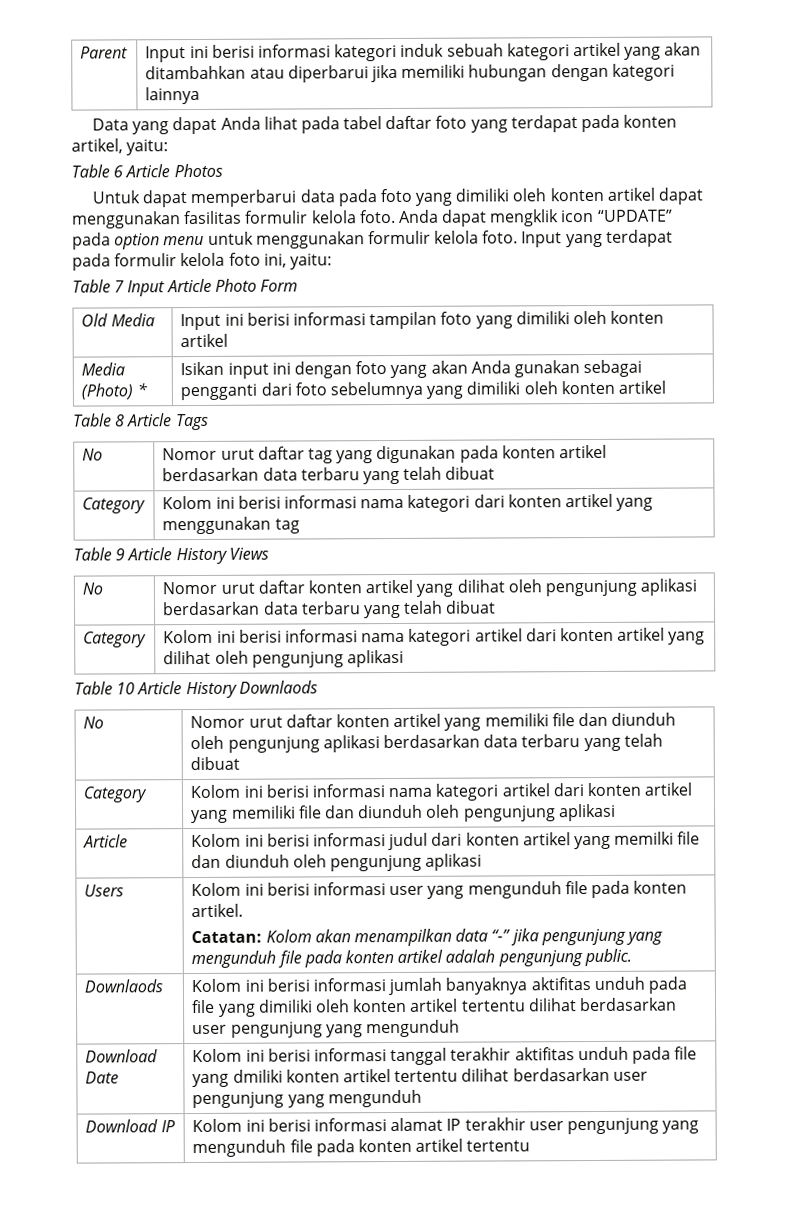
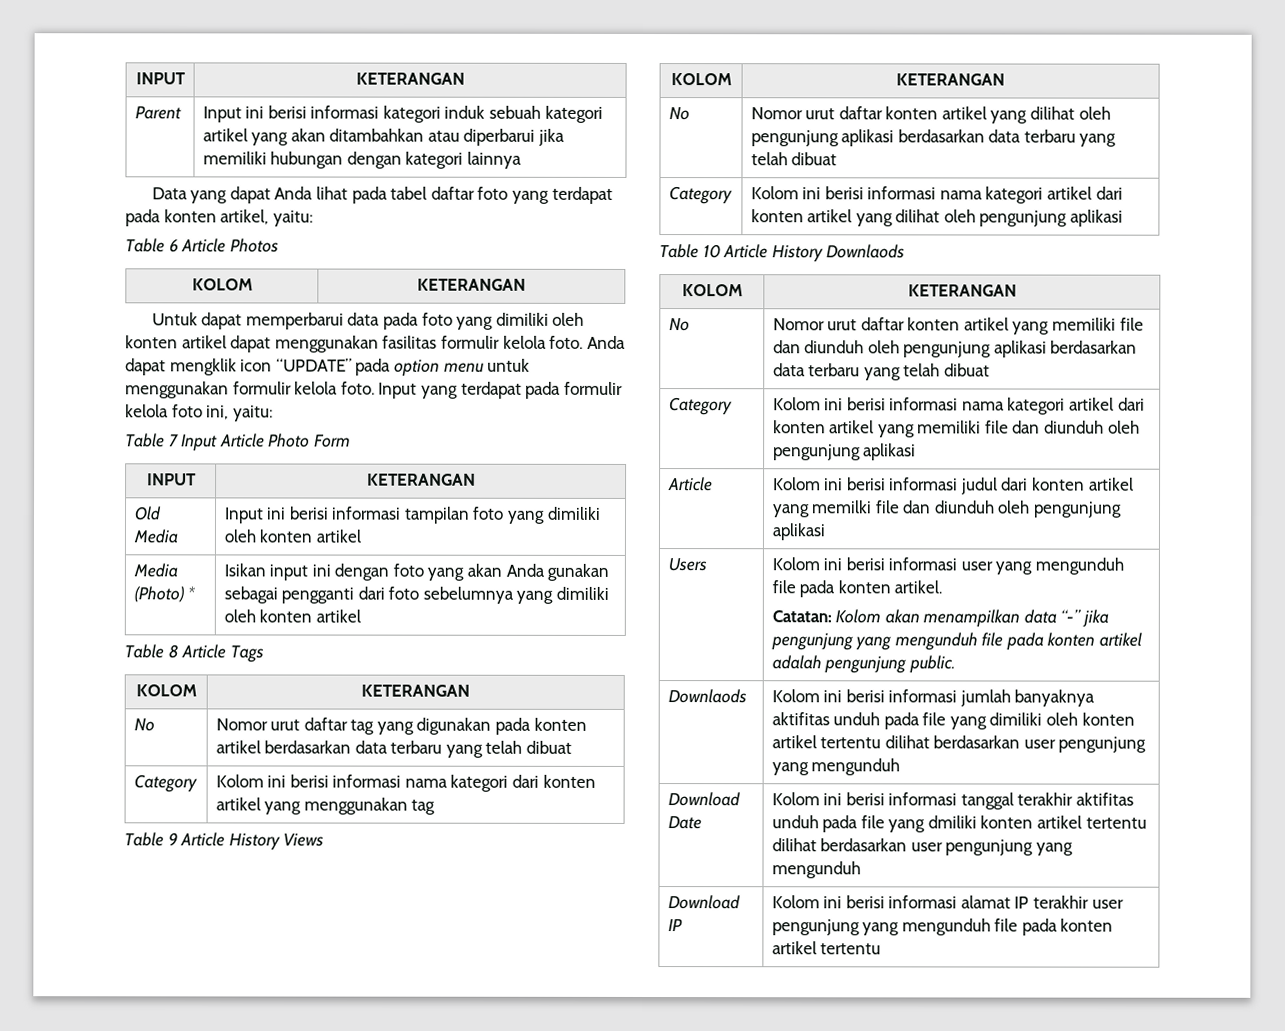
(80, 52) none -> [135,72,186,85] [355,72,465,85] INPUT | KETERANGAN //
(223, 170) none -> [191,278,253,291] [417,278,526,291] // KOLOM | KETERANGAN
(298, 285) none -> [146,473,197,486] [366,473,476,486] // INPUT | KETERANGAN
(209, 422) none -> [135,684,197,697] [361,684,470,697] // KOLOM | KETERANGAN
(269, 553) none -> [670,73,732,86] [896,73,1005,86] // KOLOM | KETERANGAN
(318, 687) none -> [681,284,743,297] [907,284,1017,297] // KOLOM | KETERANGAN

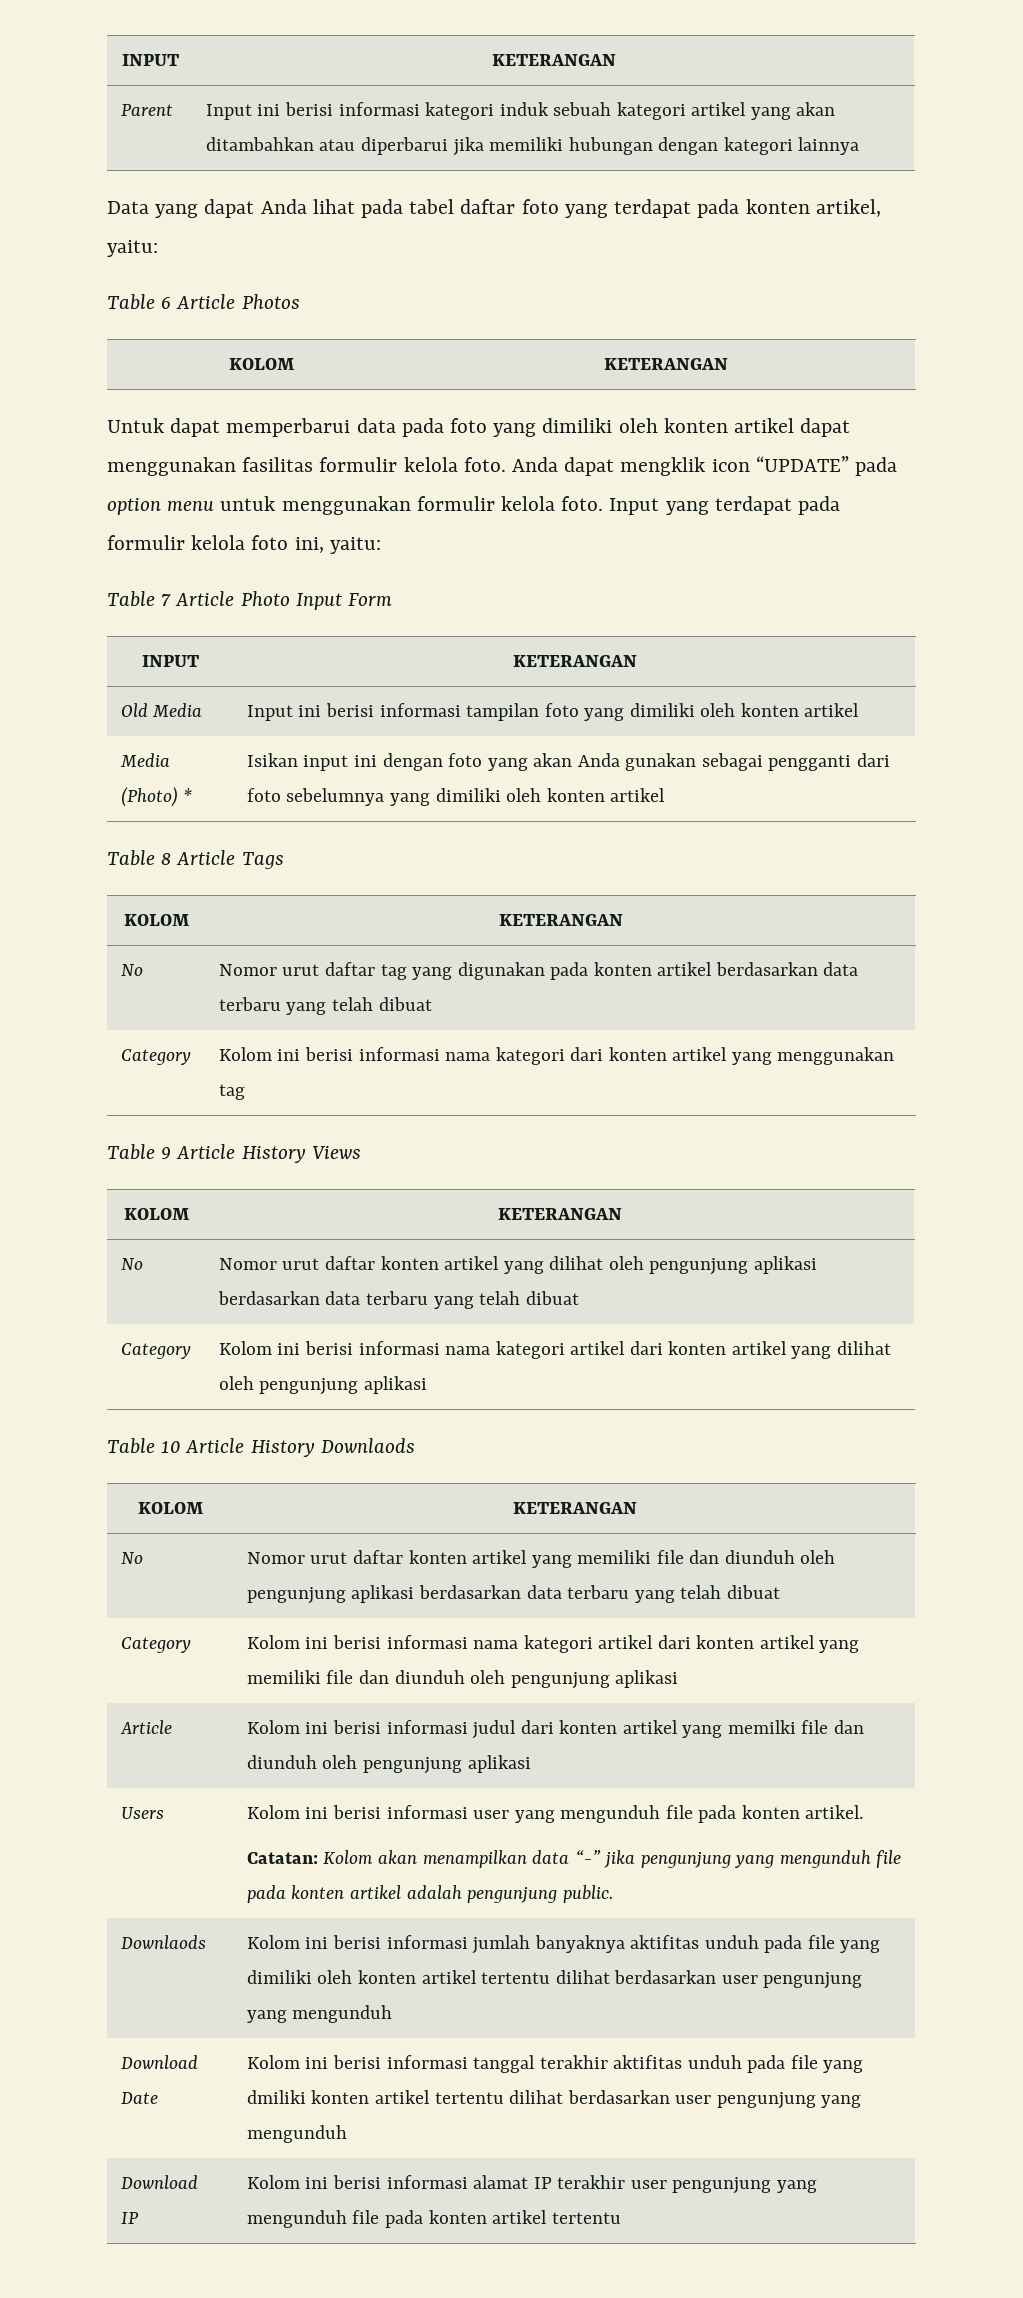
[181,434,219,452] Input -> (172, 599) none
(311, 440) none -> [295,593,342,610] Input

